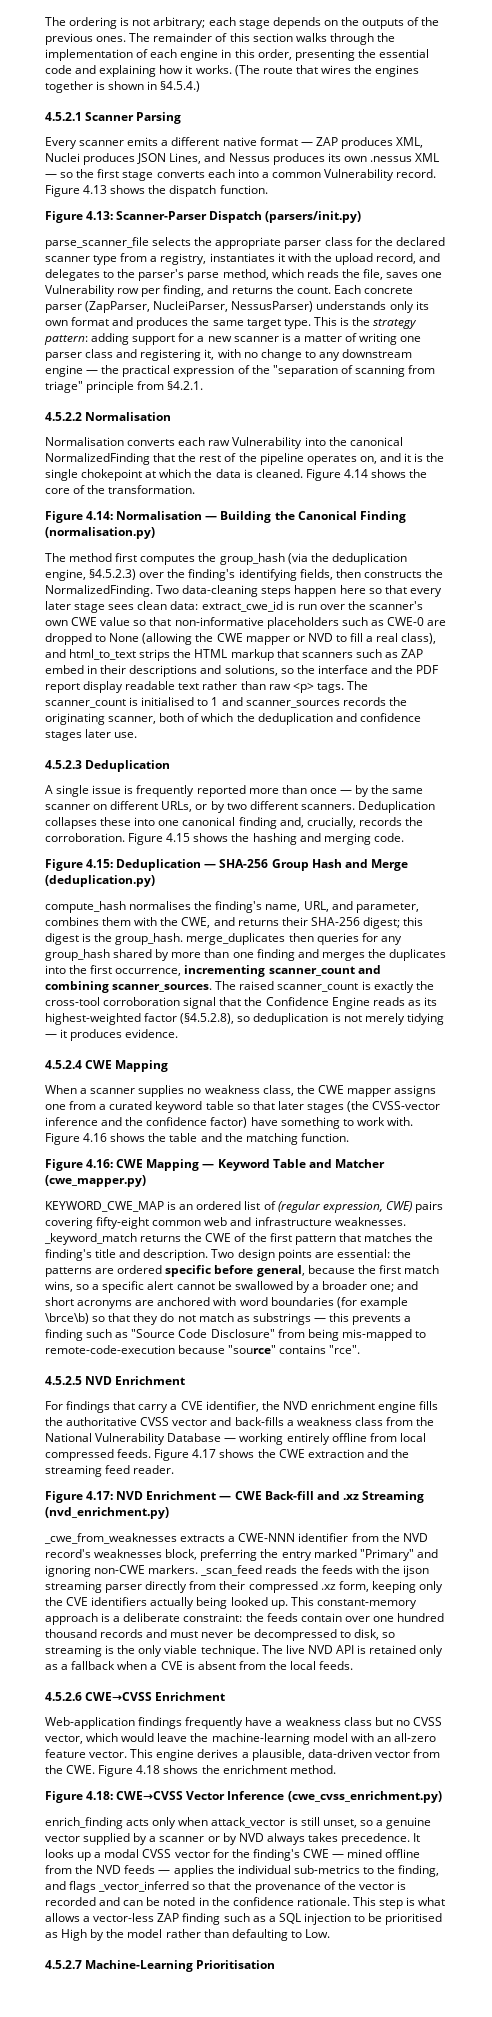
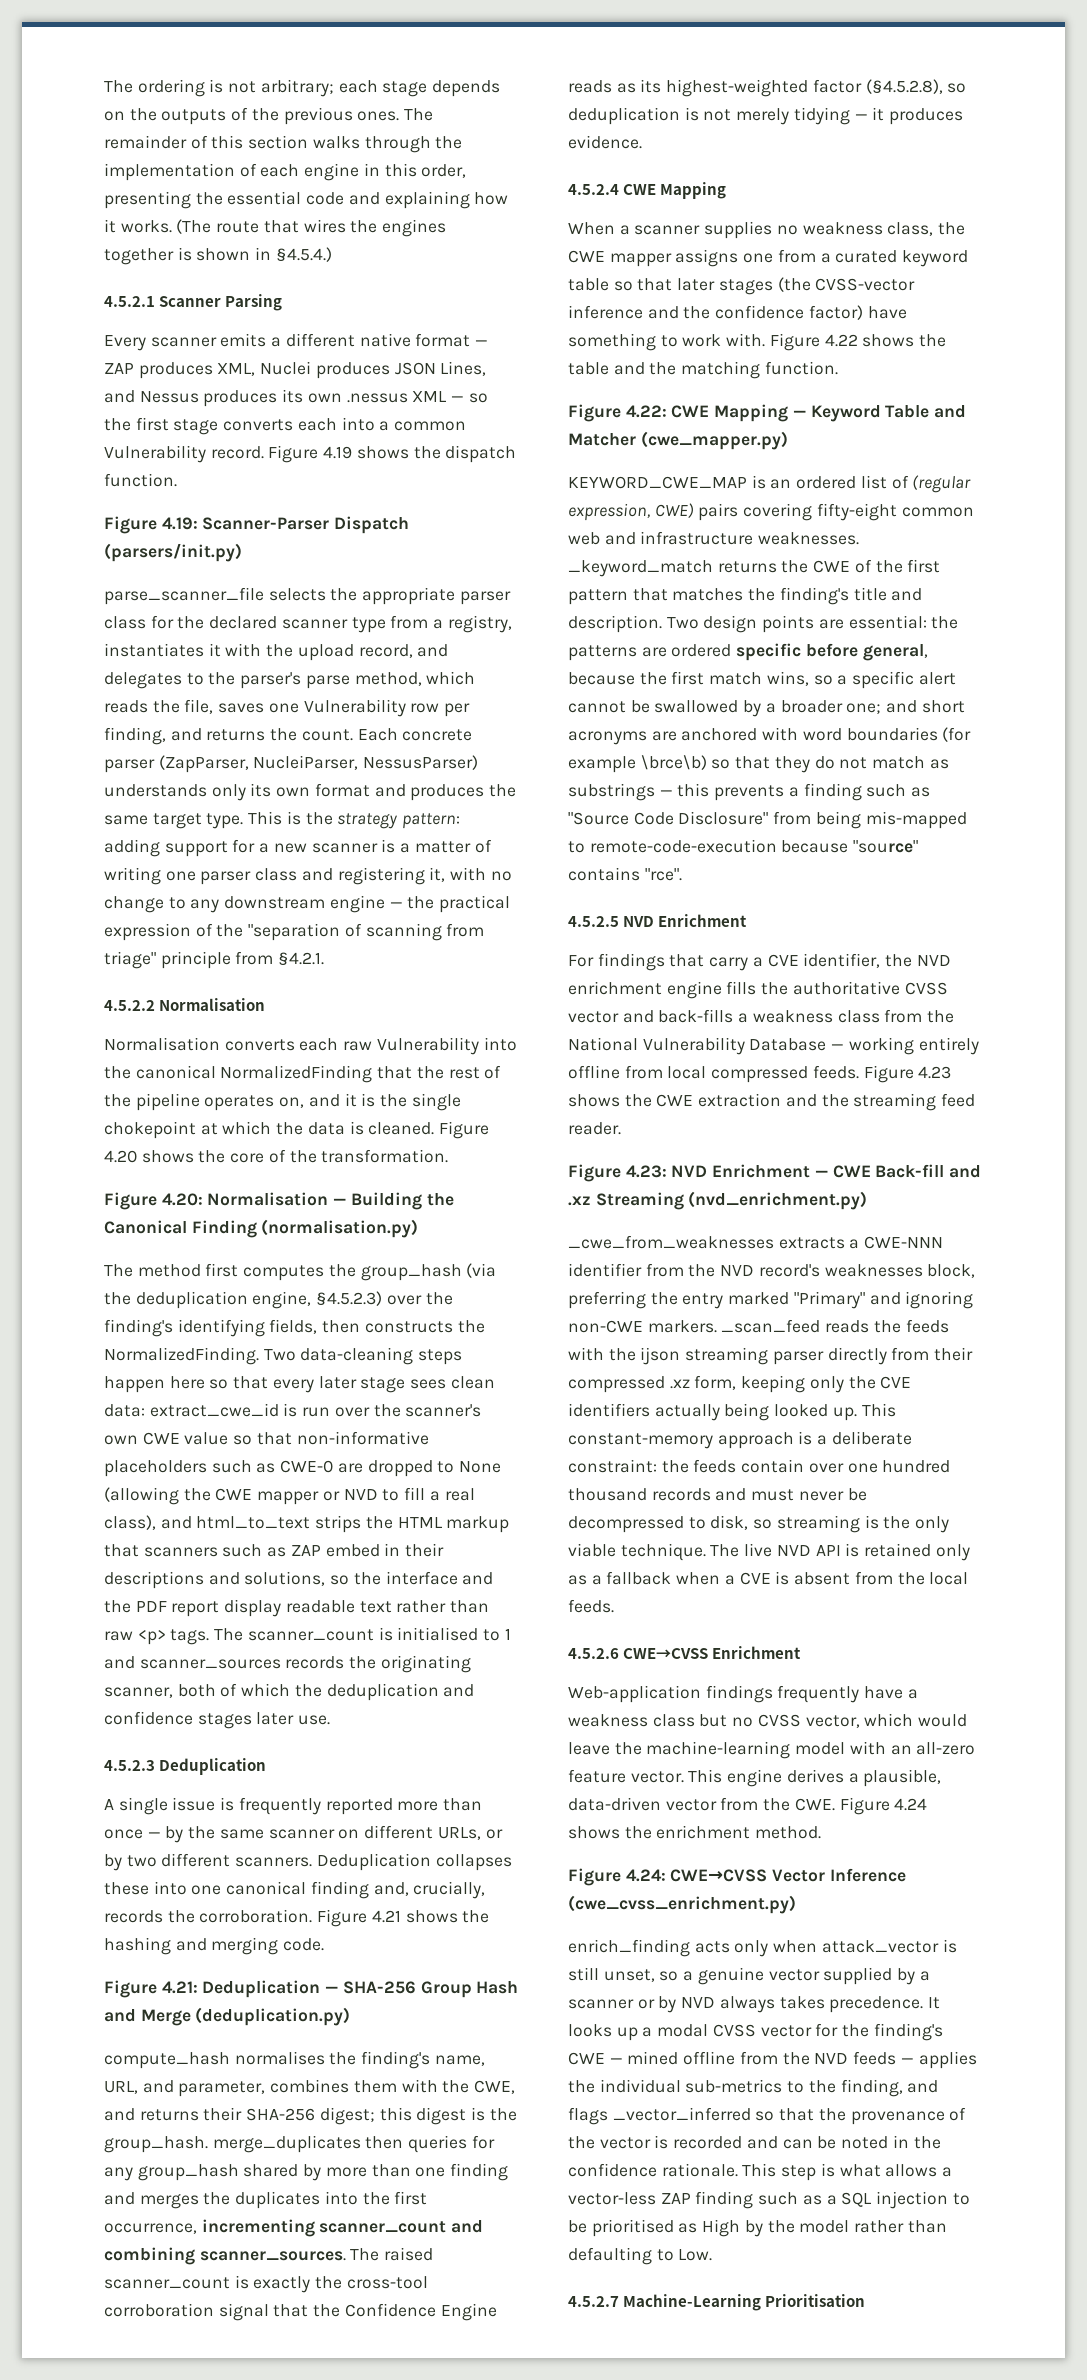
[83,185,108,194] 4.13 -> [323,446,353,459] 4.19
[86,211,114,220] 4.13: -> [161,517,198,530] 4.19:
[343,469,368,478] 4.14 -> [104,1150,137,1163] 4.20
[86,511,114,520] 4.14: -> [161,1193,203,1206] 4.20:
[166,833,191,842] 4.15 -> [371,1910,401,1923] 4.21
[86,859,114,868] 4.15: -> [161,1981,198,1994] 4.21:
[83,1133,108,1142] 4.16 -> [824,334,858,347] 4.22
[86,1159,114,1168] 4.16: -> [625,405,667,418] 4.22:
[192,1449,217,1458] 4.17 -> [918,1066,952,1079] 4.23
[86,1491,114,1500] 4.17: -> [625,1165,667,1178] 4.23:
[136,1765,161,1774] 4.18 -> [894,1798,928,1811] 4.24
[86,1791,114,1800] 4.18: -> [625,1869,666,1882] 4.24:

